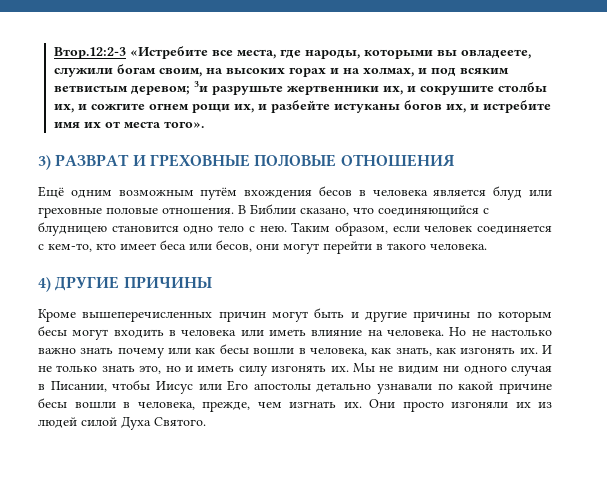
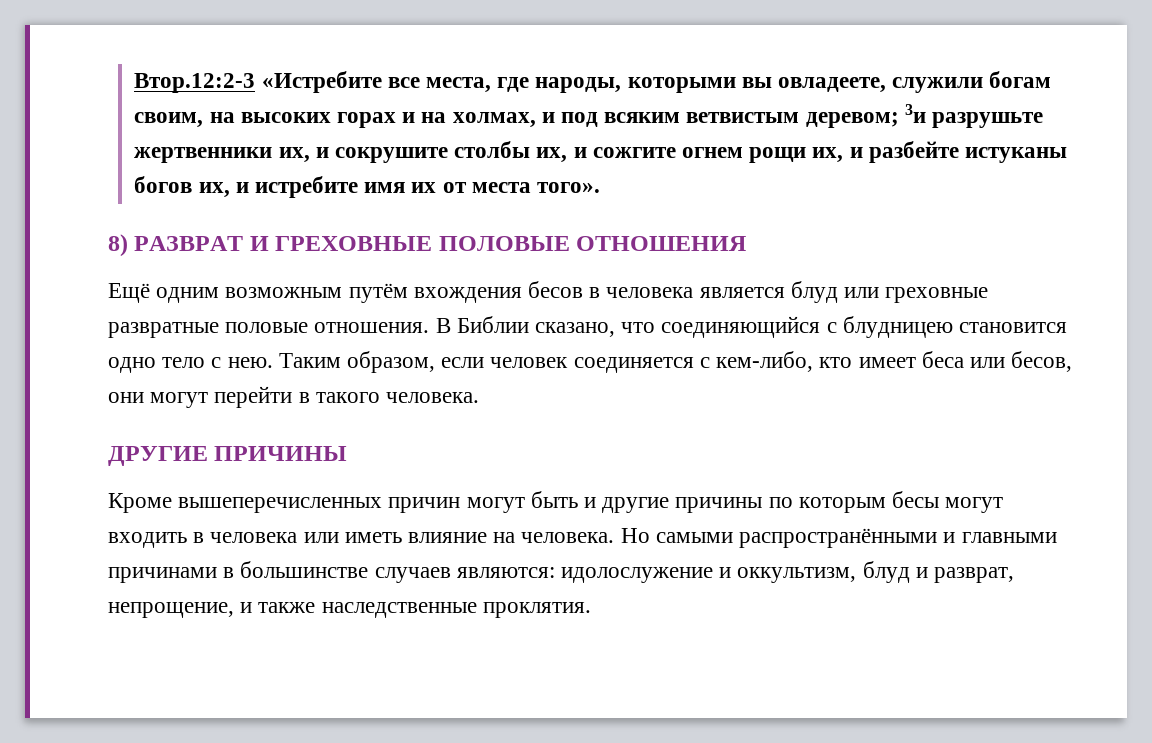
[38,155,51,170] 3) -> [108,234,128,257] 8)
(102, 212) none -> [108,322,219,338] развратные
[48,243,92,252] кем-то, -> [716,351,814,372] кем-либо,
[38,277,51,292] 4) -> (480, 397) none
[471,329,552,336] [38,344,552,358] [38,363,552,376] [38,380,552,394] [38,398,552,412] [38,416,206,430] не настолько важно знать почему или как бесы вошли в человека, как знать, как изгонять их. И не только знать это, но и иметь силу изгонять их. Мы не видим ни одного случая в Писании, чтобы Иисус или Его апостолы детально узнавали по какой причине бесы вошли в человека, прежде, чем изгнать их. Они просто изгоняли их из людей силой Духа Святого. -> [655,528,1057,548] [108,561,1015,583] [108,602,591,618] самыми распространёнными и главными причинами в большинстве случаев являются: идолослужение и оккультизм, блуд и разврат, непрощение, и также наследственные проклятия.

